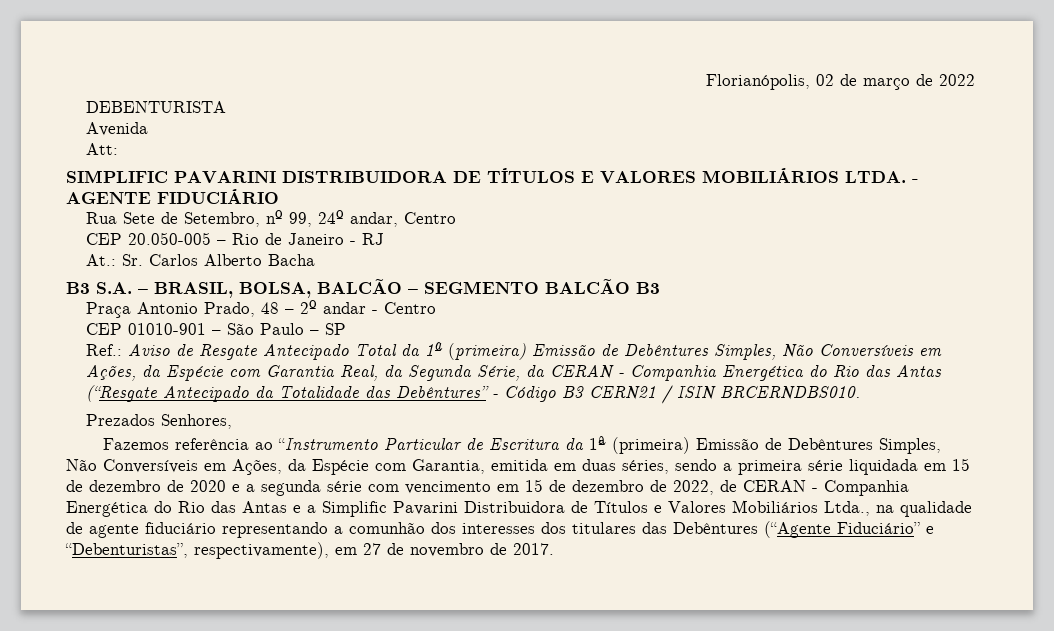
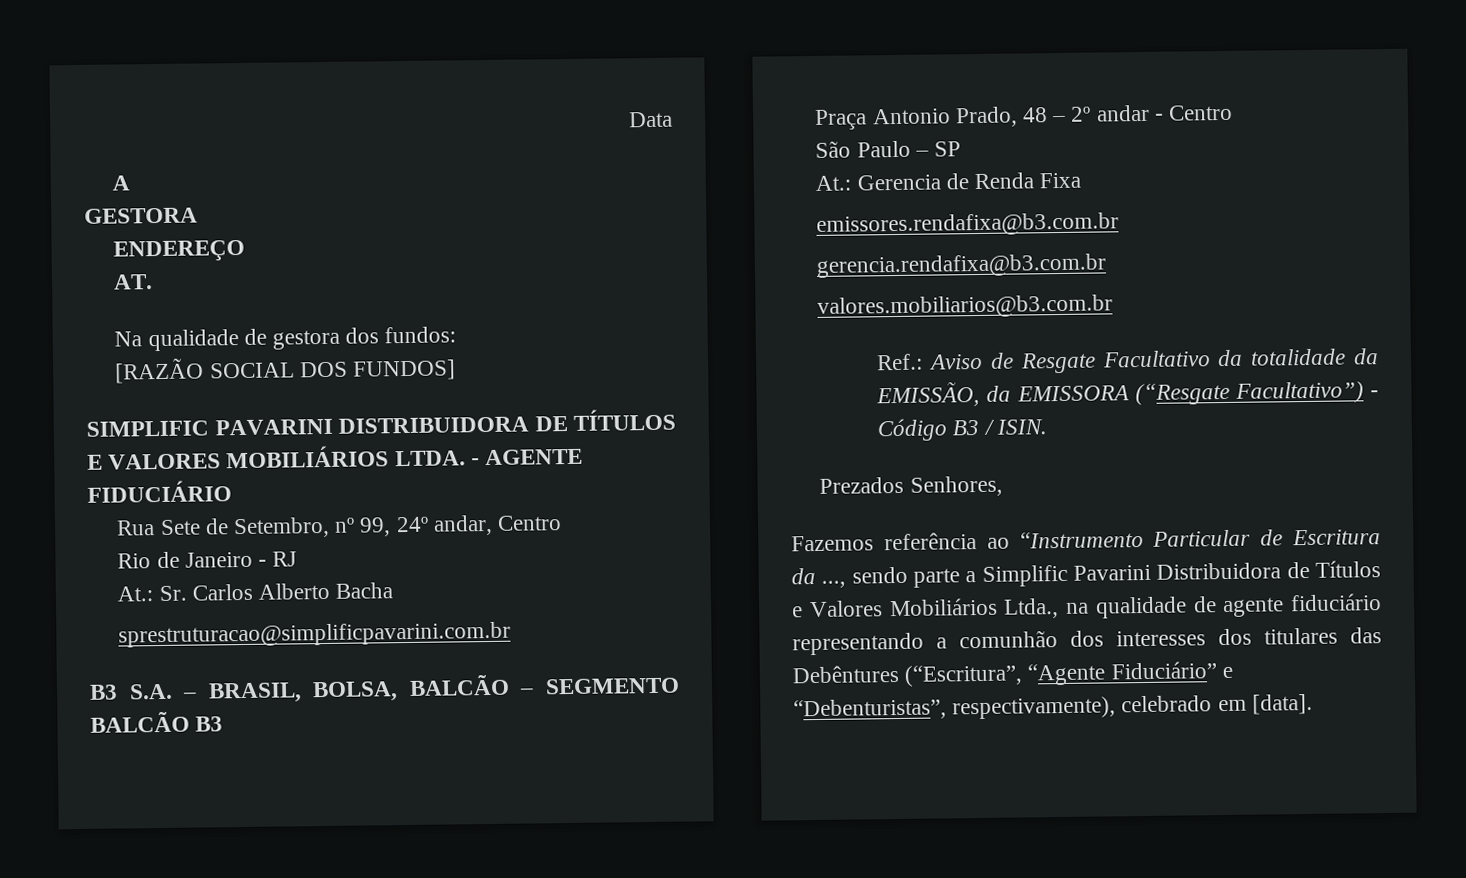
[706,74,975,90] [86,101,227,113] [86,122,149,136] [86,143,119,155] Florianópolis, 02 de março de 2022 // DEBENTURISTA // Avenida // Att: -> [629,111,673,128] [112,175,131,191] [84,207,198,224] [113,239,246,263] [113,274,154,290] [114,326,457,352] [114,357,457,384] Data // A // GESTORA // ENDEREÇO // AT. // Na qualidade de gestora dos fundos: // [RAZÃO SOCIAL DOS FUNDOS]
[86,232,227,245] CEP 20.050-005 – -> (563, 523) none
(316, 260) none -> [118,621,512,648] // sprestruturacao@simplificpavarini.com.br
[86,323,222,335] CEP 01010-901 – -> (1234, 112) none
[86,342,943,360] [86,365,943,381] [86,385,861,404] Ref.: Aviso de Resgate Antecipado Total da 1ª (primeira) Emissão de Debêntures Simples, Não Conversíveis em Ações, da Espécie com Garantia Real, da Segunda Série, da CERAN - Companhia Energética do Rio das Antas (“Resgate Antecipado da Totalidade das Debêntures” - Código B3 CERN21 / ISIN BRCERNDBS010. -> [815,172,1082,191] [816,212,1120,237] [816,253,1108,278] [817,294,1114,319] [876,348,1379,374] [876,381,1379,408] [877,418,1047,442] At.: Gerencia de Renda Fixa // emissores.rendafixa@b3.com.br // gerencia.rendafixa@b3.com.br // valores.mobiliarios@b3.com.br // Ref.: Aviso de Resgate Facultativo da totalidade da EMISSÃO, da EMISSORA (“Resgate Facultativo”) - Código B3 / ISIN.
[588,436,941,454] [66,458,970,475] [66,479,909,496] [66,501,301,517] 1ª (primeira) Emissão de Debêntures Simples, Não Conversíveis em Ações, da Espécie com Garantia, emitida em duas séries, sendo a primeira série liquidada em 15 de dezembro de 2020 e a segunda série com vencimento em 15 de dezembro de 2022, de CERAN - Companhia Energética do Rio das Antas e -> [821,566,960,588] ..., sendo parte
[764,521,831,538] (“Agente -> [904,663,1107,687] (“Escritura”, “Agente
[335,543,554,557] em 27 de novembro de 2017. -> [1121,693,1313,715] celebrado em [data].

